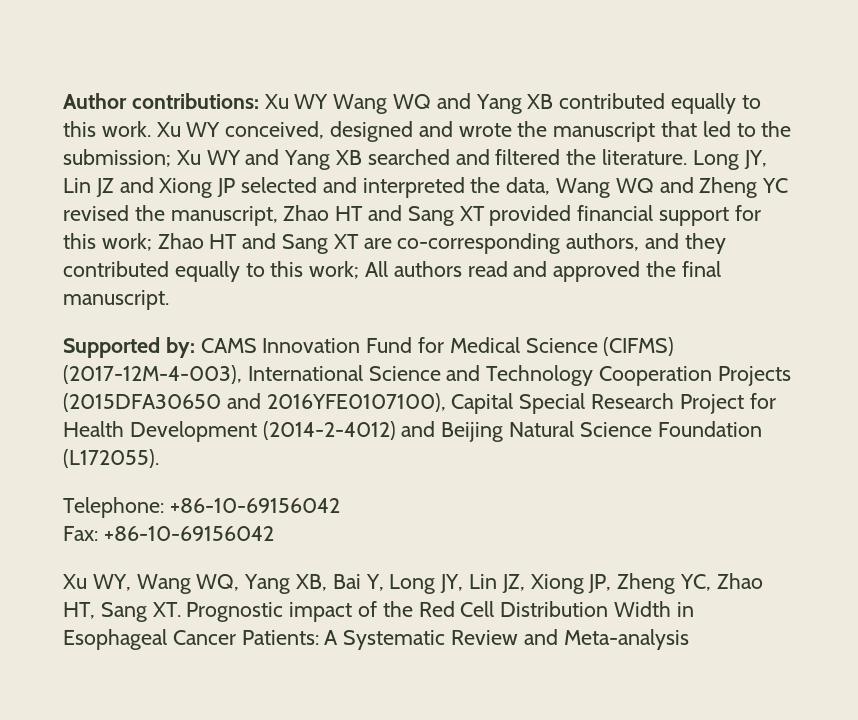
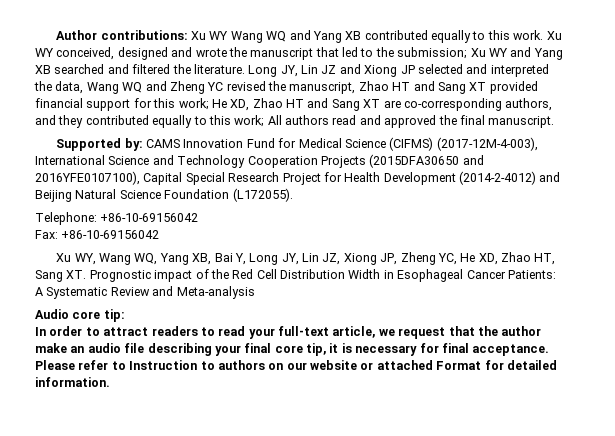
(152, 242) none -> [211,99,250,111] He XD,
(711, 582) none -> [460,253,498,265] He XD,
(689, 639) none -> [35,309,125,322] [35,326,542,339] [35,343,550,356] [35,360,557,370] [35,377,110,387] // Audio core tip: // In order to attract readers to read your full-text article, we request that the author make an audio file describing your final core tip, it is necessary for final acceptance. Please refer to Instruction to authors on our website or attached Format for detailed information.

